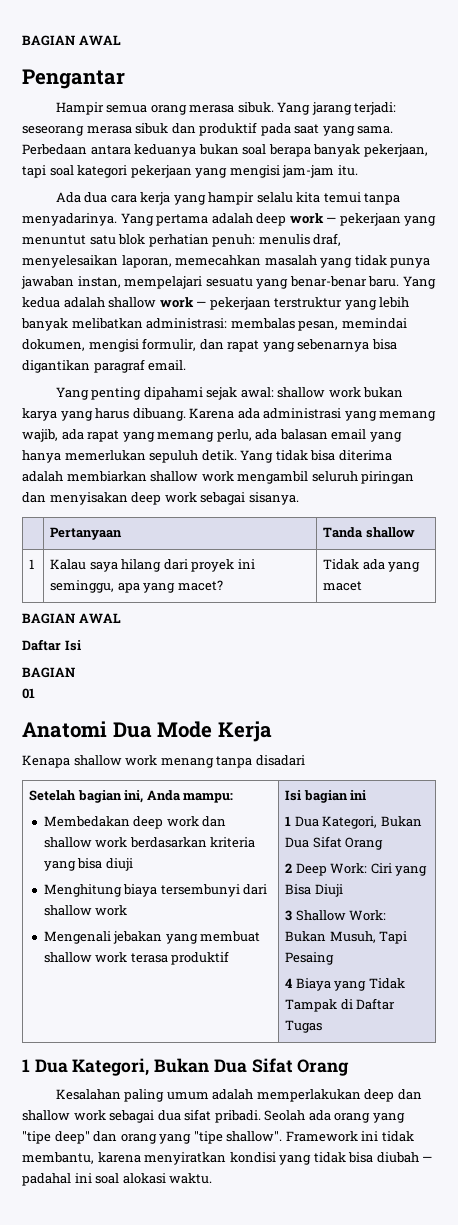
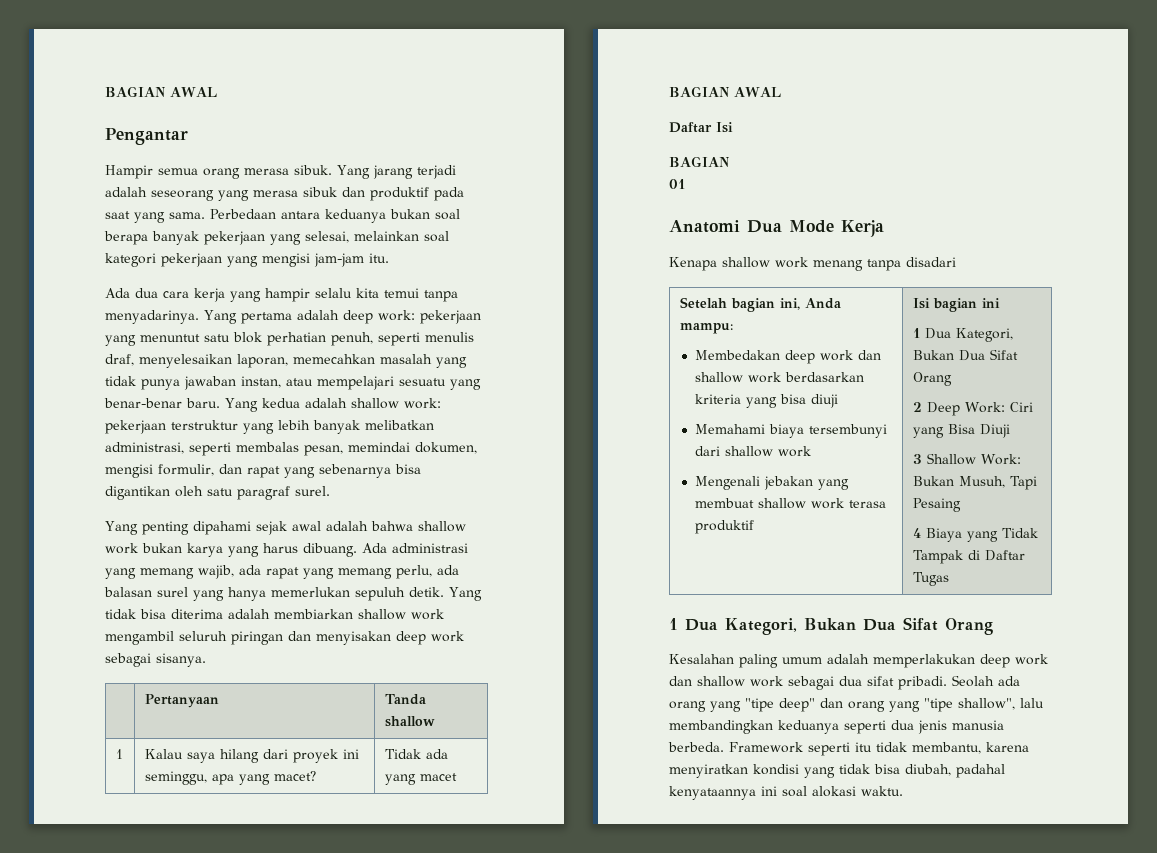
[354,102,397,115] [22,126,84,136] terjadi: seseorang -> [416,165,456,179] [105,187,249,201] terjadi adalah seseorang yang
[363,144,428,157] [22,165,46,178] pekerjaan, tapi -> [204,231,419,245] pekerjaan yang selesai, melainkan
[289,213,337,224] work — -> [377,310,415,321] work:
[212,234,256,247] penuh: -> [331,332,420,346] penuh, seperti
(121, 282) none -> [286,378,313,386] atau
[159,297,207,308] work — -> [403,398,441,409] work:
[146,318,228,329] administrasi: -> [105,442,231,456] administrasi, seperti
[93,359,187,373] paragraf email. -> [175,486,330,500] oleh satu paragraf surel.
[240,387,274,398] awal: -> [291,521,413,531] awal adalah bahwa
[189,408,260,419] Karena ada -> [362,543,387,553] Ada
[331,429,367,440] email -> [157,587,188,597] surel
[43,884,122,897] Menghitung -> [694,424,765,434] Memahami
(395, 1095) none -> [1015,654,1048,665] work
[226,1131,379,1142] shallow". Framework ini -> [958,698,1044,710] [669,720,1004,734] [668,742,872,756] shallow", lalu membandingkan keduanya seperti dua jenis manusia berbeda. Framework seperti itu
[376,1152,433,1163] [22,1173,71,1186] diubah — padahal -> [905,764,1005,778] [669,786,756,800] diubah, padahal kenyataannya

